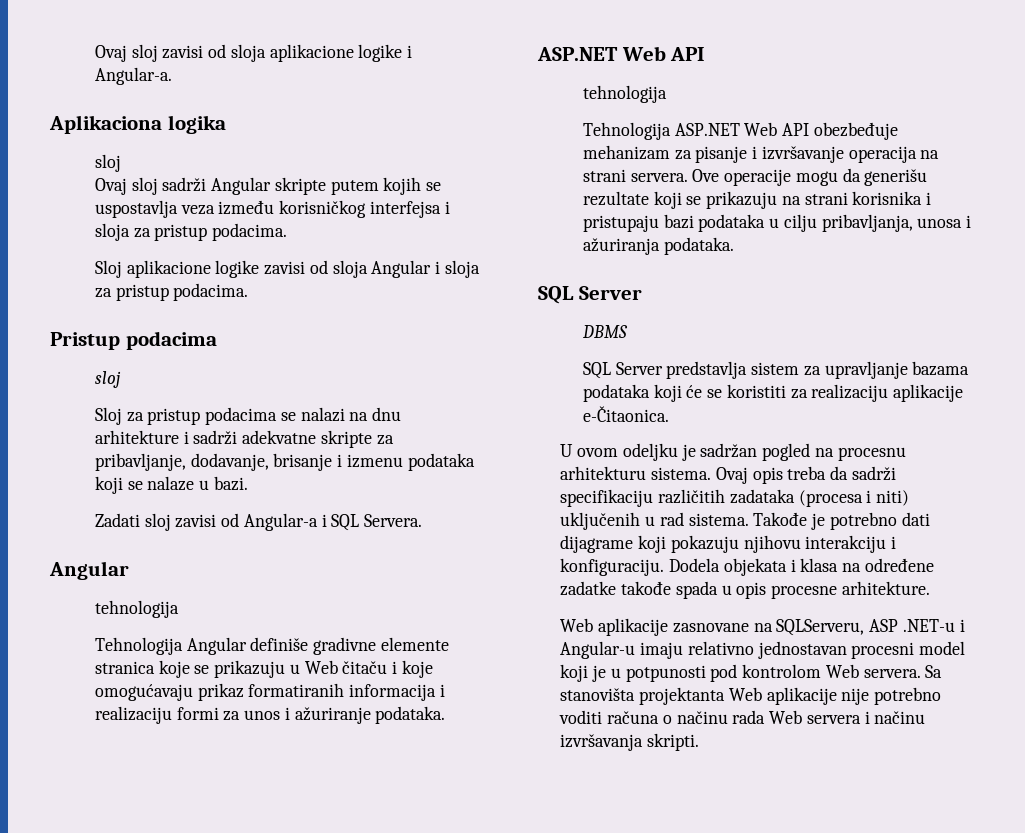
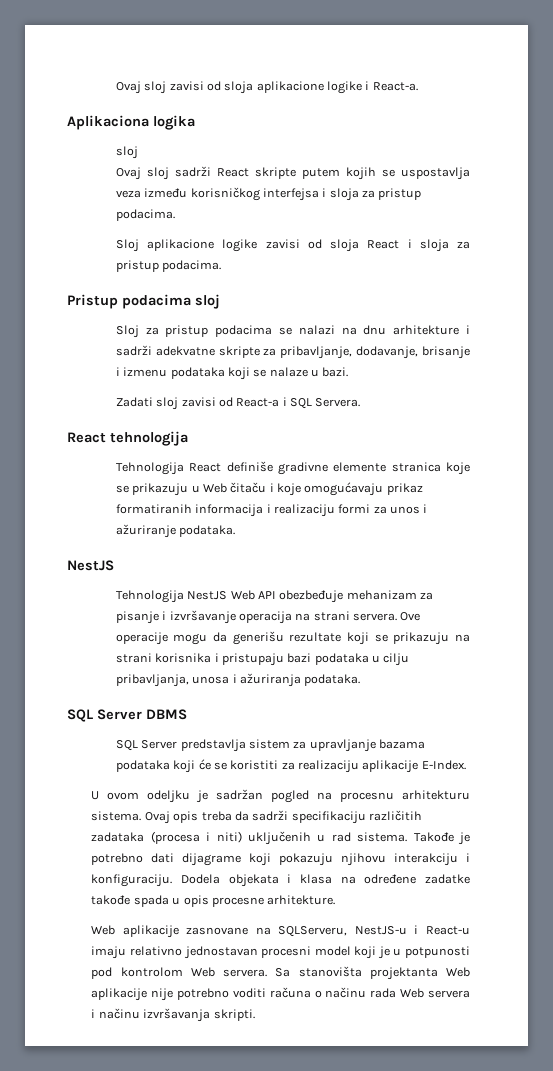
[94,67,172,85] Angular-a. -> [372,82,418,91] React-a.
[211,177,272,195] Angular -> [216,168,249,177] React
[371,260,432,278] Angular -> [367,240,400,249] React
(217, 340) // -> (191, 301) none
[243,513,318,531] Angular-a -> [236,398,280,407] React-a
[49,561,129,580] [94,600,179,618] [94,637,247,655] Angular // tehnologija // Tehnologija Angular -> [67,431,188,446] [115,462,222,475] React tehnologija // Tehnologija React
[537,46,706,61] [582,85,667,103] [582,122,740,140] ASP.NET Web API // tehnologija // Tehnologija ASP.NET -> [67,560,114,571] [115,590,228,603] NestJS // Tehnologija NestJS
(642, 293) // -> (142, 714) none
[582,406,669,422] e-Čitaonica. -> [421,760,466,770] E-Index.
[869,619,965,632] [560,641,636,659] ASP .NET-u i Angular-u -> [354,925,470,935] NestJS-u i React-u

